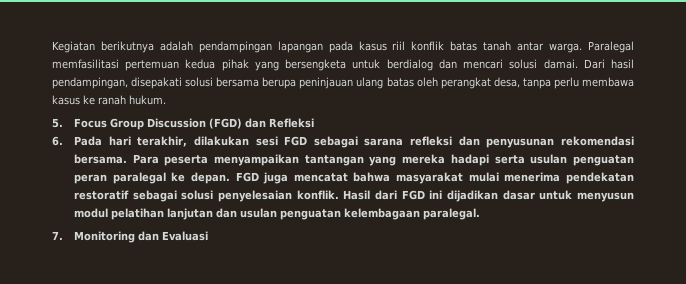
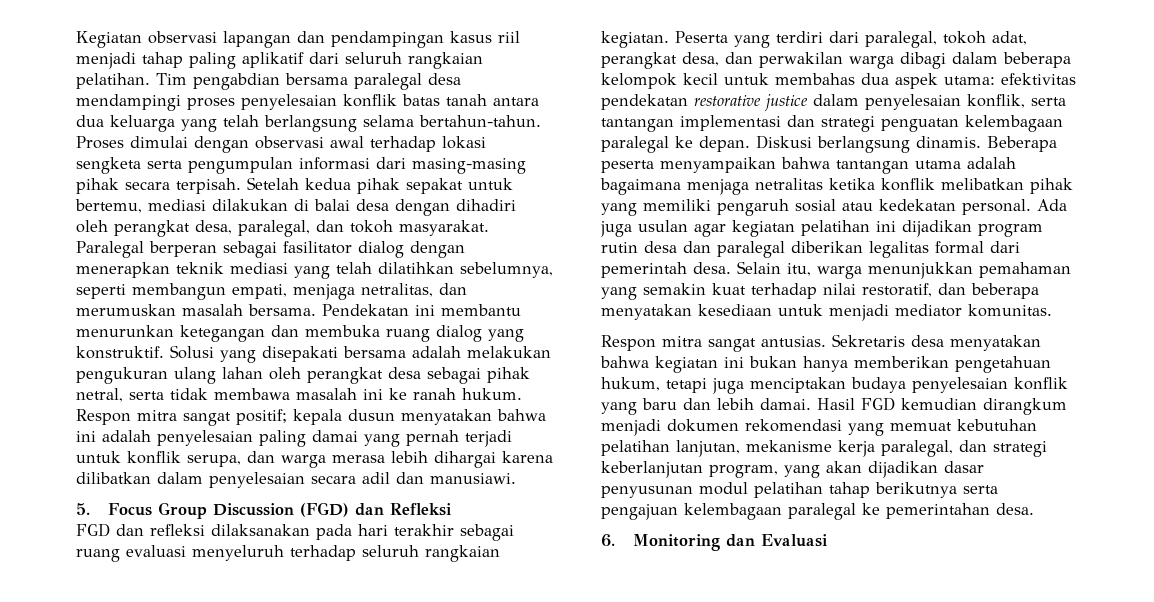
[100,41,634,53] [52,59,634,71] [52,77,635,89] [52,95,166,105] berikutnya adalah pendampingan lapangan pada kasus riil konflik batas tanah antar warga. Paralegal memfasilitasi pertemuan kedua pihak yang bersengketa untuk berdialog dan mencari solusi damai. Dari hasil pendampingan, disepakati solusi bersama berupa peninjauan ulang batas oleh perangkat desa, tanpa perlu membawa kasus ke ranah hukum. -> [148,31,520,48] [76,52,483,69] [76,73,461,90] [76,94,539,111] [76,115,541,132] [76,136,486,153] [76,157,526,174] [76,177,513,194] [75,199,516,216] [76,220,489,237] [76,241,465,258] [76,262,553,279] [76,283,467,300] [76,304,521,316] [76,325,524,342] [76,345,551,363] [76,367,530,384] [76,388,522,402] [76,409,546,426] [76,430,512,447] [76,451,553,468] [76,472,516,488] observasi lapangan dan pendampingan kasus riil menjadi tahap paling aplikatif dari seluruh rangkaian pelatihan. Tim pengabdian bersama paralegal desa mendampingi proses penyelesaian konflik batas tanah antara dua keluarga yang telah berlangsung selama bertahun-tahun. Proses dimulai dengan observasi awal terhadap lokasi sengketa serta pengumpulan informasi dari masing-masing pihak secara terpisah. Setelah kedua pihak sepakat untuk bertemu, mediasi dilakukan di balai desa dengan dihadiri oleh perangkat desa, paralegal, dan tokoh masyarakat. Paralegal berperan sebagai fasilitator dialog dengan menerapkan teknik mediasi yang telah dilatihkan sebelumnya, seperti membangun empati, menjaga netralitas, dan merumuskan masalah bersama. Pendekatan ini membantu menurunkan ketegangan dan membuka ruang dialog yang konstruktif. Solusi yang disepakati bersama adalah melakukan pengukuran ulang lahan oleh perangkat desa sebagai pihak netral, serta tidak membawa masalah ini ke ranah hukum. Respon mitra sangat positif; kepala dusun menyatakan bahwa ini adalah penyelesaian paling damai yang pernah terjadi untuk konflik serupa, dan warga merasa lebih dihargai karena dilibatkan dalam penyelesaian secara adil dan manusiawi.
[52,136,635,148] [73,154,634,166] [73,172,634,184] [73,190,635,202] [73,208,480,220] [52,231,63,240] 6. Pada hari terakhir, dilakukan sesi FGD sebagai sarana refleksi dan penyusunan rekomendasi bersama. Para peserta menyampaikan tantangan yang mereka hadapi serta usulan penguatan peran paralegal ke depan. FGD juga mencatat bahwa masyarakat mulai menerima pendekatan restoratif sebagai solusi penyelesaian konflik. Hasil dari FGD ini dijadikan dasar untuk menyusun modul pelatihan lanjutan dan usulan penguatan kelembagaan paralegal. // 7. -> [76,523,514,541] [76,545,500,562] [601,31,1027,48] [601,52,1071,69] [601,73,1076,89] [601,94,1066,111] [601,115,1063,132] [601,135,1057,153] [601,157,1016,174] [600,178,1073,195] [601,199,1067,216] [600,220,1043,237] [601,241,1020,258] [601,261,1071,279] [601,283,1039,300] [601,304,1052,321] [601,334,1041,352] [600,356,1051,373] [601,377,1068,394] [601,397,1067,415] [601,419,1037,436] [601,440,1047,457] [601,461,984,478] [601,482,998,498] [601,503,1034,520] [601,534,615,547] FGD dan refleksi dilaksanakan pada hari terakhir sebagai ruang evaluasi menyeluruh terhadap seluruh rangkaian kegiatan. Peserta yang terdiri dari paralegal, tokoh adat, perangkat desa, dan perwakilan warga dibagi dalam beberapa kelompok kecil untuk membahas dua aspek utama: efektivitas pendekatan restorative justice dalam penyelesaian konflik, serta tantangan implementasi dan strategi penguatan kelembagaan paralegal ke depan. Diskusi berlangsung dinamis. Beberapa peserta menyampaikan bahwa tantangan utama adalah bagaimana menjaga netralitas ketika konflik melibatkan pihak yang memiliki pengaruh sosial atau kedekatan personal. Ada juga usulan agar kegiatan pelatihan ini dijadikan program rutin desa dan paralegal diberikan legalitas formal dari pemerintah desa. Selain itu, warga menunjukkan pemahaman yang semakin kuat terhadap nilai restoratif, dan beberapa menyatakan kesediaan untuk menjadi mediator komunitas. // Respon mitra sangat antusias. Sekretaris desa menyatakan bahwa kegiatan ini bukan hanya memberikan pengetahuan hukum, tetapi juga menciptakan budaya penyelesaian konflik yang baru dan lebih damai. Hasil FGD kemudian dirangkum menjadi dokumen rekomendasi yang memuat kebutuhan pelatihan lanjutan, mekanisme kerja paralegal, dan strategi keberlanjutan program, yang akan dijadikan dasar penyusunan modul pelatihan tahap berikutnya serta pengajuan kelembagaan paralegal ke pemerintahan desa. // 6.

